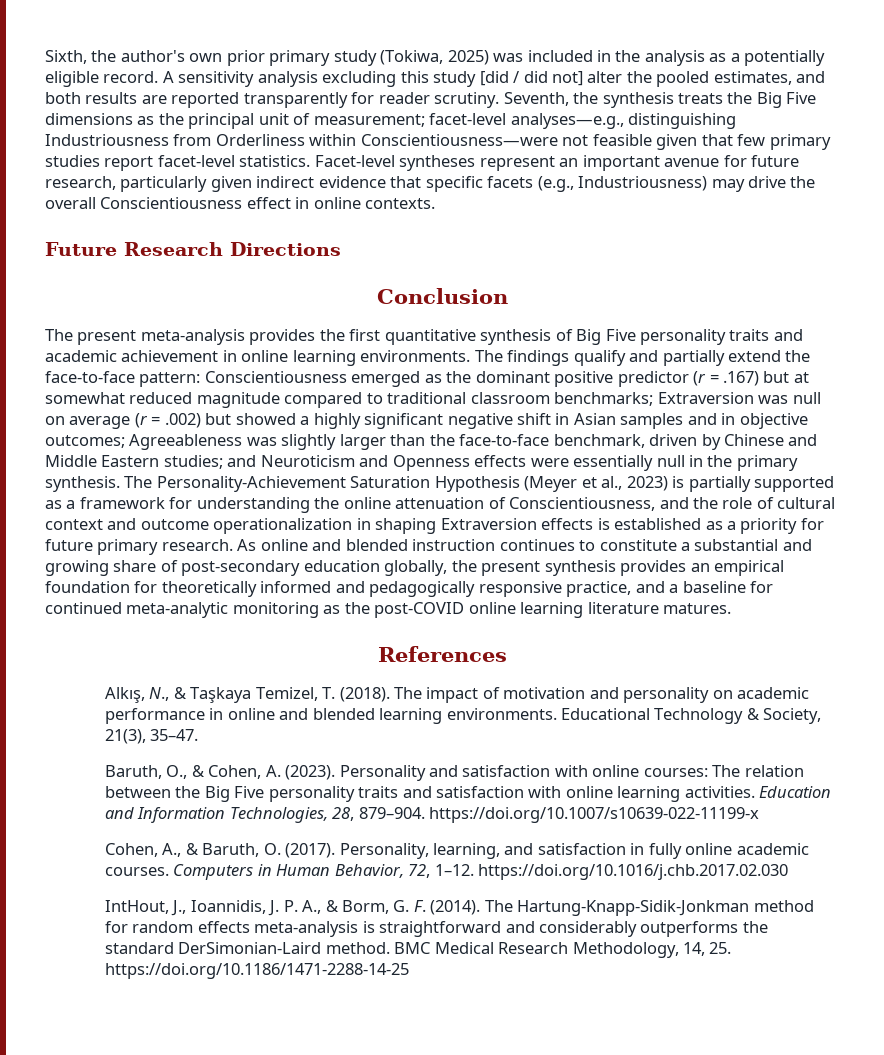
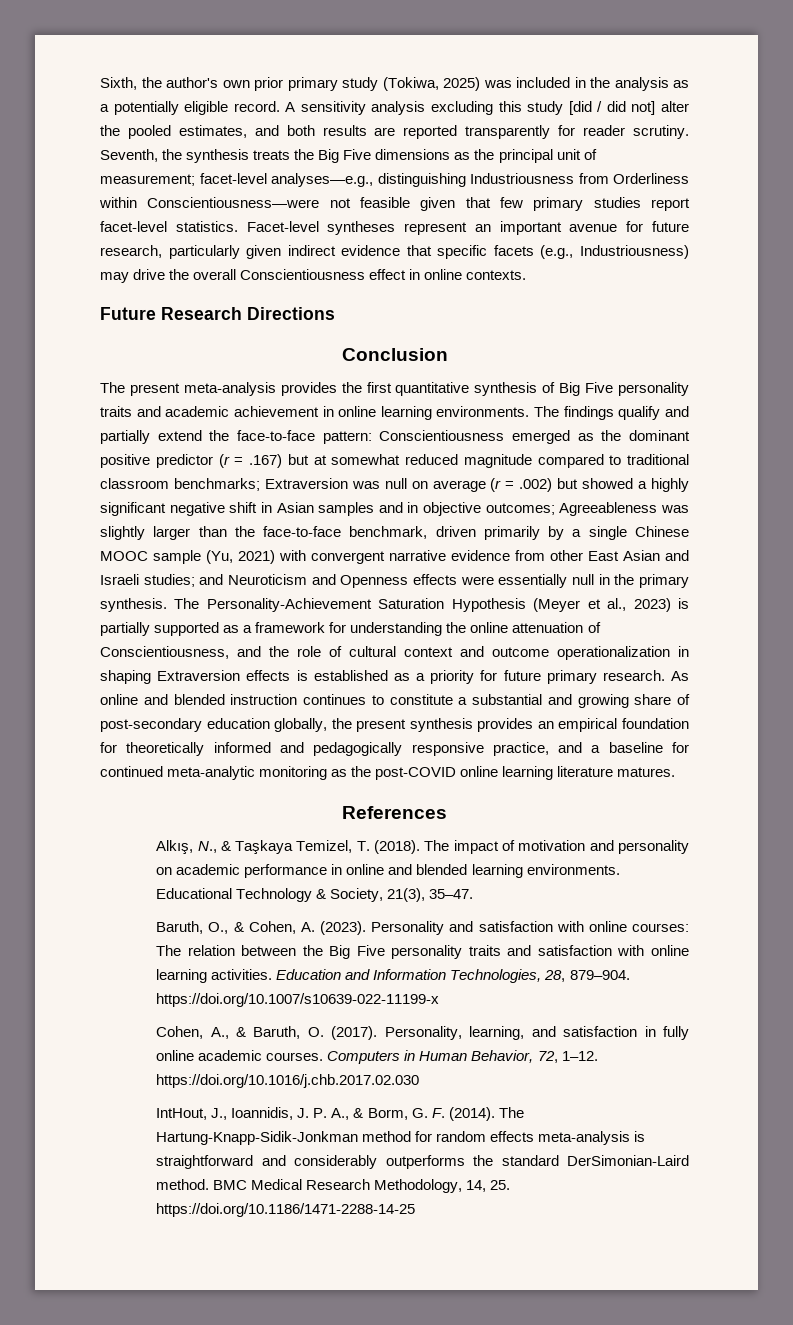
[701,434,818,450] [45,455,160,467] by Chinese and Middle Eastern -> [483,526,689,540] [100,550,689,564] [100,574,139,585] primarily by a single Chinese MOOC sample (Yu, 2021) with convergent narrative evidence from other East Asian and Israeli

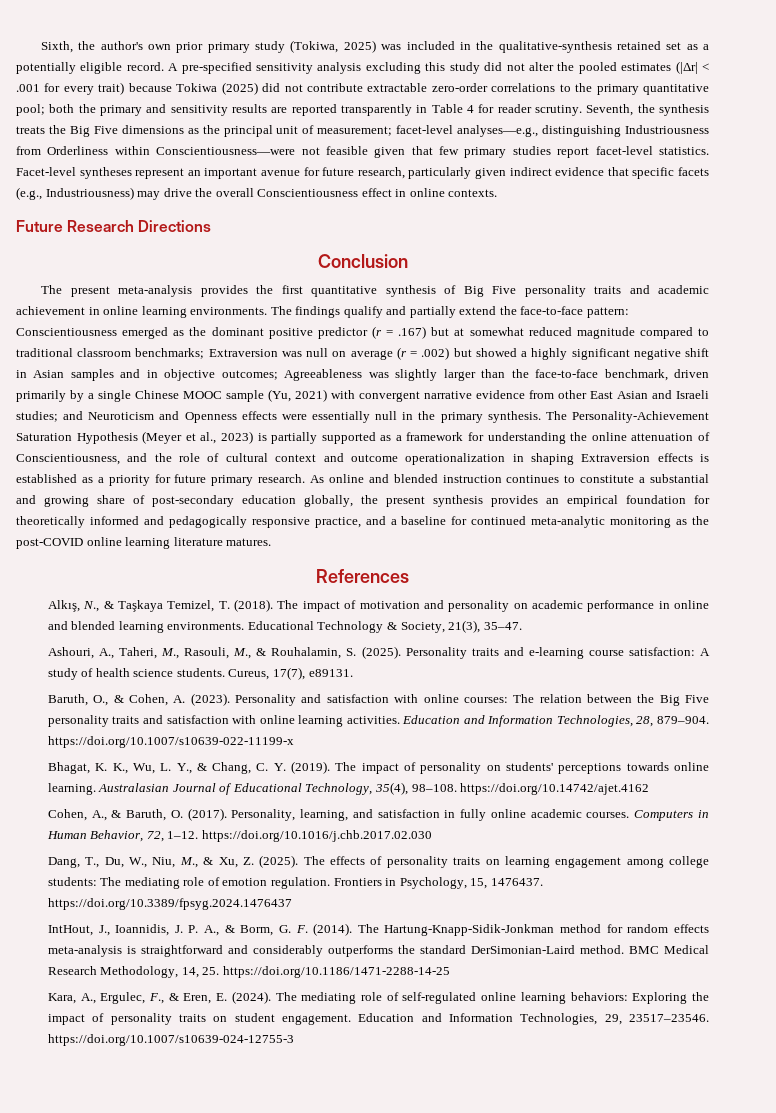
[614,77,669,91] analysis -> [498,41,682,53] qualitative-synthesis retained set
(296, 107) none -> [181,62,252,74] pre-specified
[568,101,689,115] [100,125,315,139] [did / did not] alter the pooled estimates, and both -> [484,61,709,74] [16,82,709,95] [16,104,228,116] did not alter the pooled estimates (|Δr| < .001 for every trait) because Tokiwa (2025) did not contribute extractable zero-order correlations to the primary quantitative pool; both the primary and sensitivity
(551, 132) none -> [416,104,474,113] in Table 4
(474, 894) none -> [47,646,710,659] [47,667,353,680] // Ashouri, A., Taheri, M., Rasouli, M., & Rouhalamin, S. (2025). Personality traits and e-learning course satisfaction: A study of health science students. Cureus, 17(7), e89131.
(440, 1000) none -> [47,761,709,774] [47,782,650,795] // Bhagat, K. K., Wu, L. Y., & Chang, C. Y. (2019). The impact of personality on students' perceptions towards online learning. Australasian Journal of Educational Technology, 35(4), 98–108. https://doi.org/10.14742/ajet.4162
(420, 1081) none -> [47,855,709,868] [47,877,543,889] [47,898,292,910] // Dang, T., Du, W., Niu, M., & Xu, Z. (2025). The effects of personality traits on learning engagement among college students: The mediating role of emotion regulation. Frontiers in Psychology, 15, 1476437. https://doi.org/10.3389/fpsyg.2024.1476437
(416, 1210) none -> [47,991,710,1004] [47,1013,709,1025] [47,1034,294,1046] // Kara, A., Ergulec, F., & Eren, E. (2024). The mediating role of self-regulated online learning behaviors: Exploring the impact of personality traits on student engagement. Education and Information Technologies, 29, 23517–23546. https://doi.org/10.1007/s10639-024-12755-3

